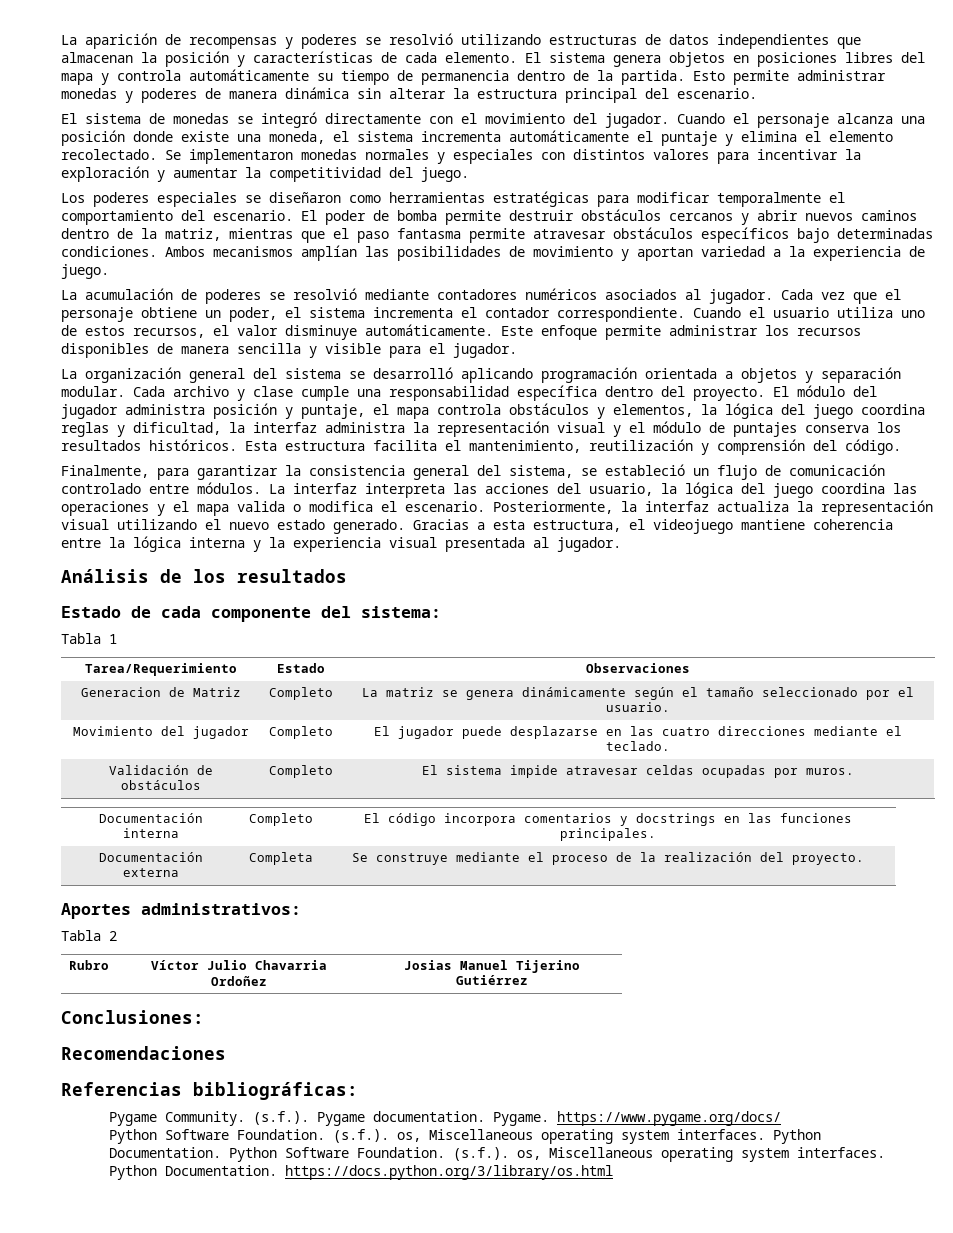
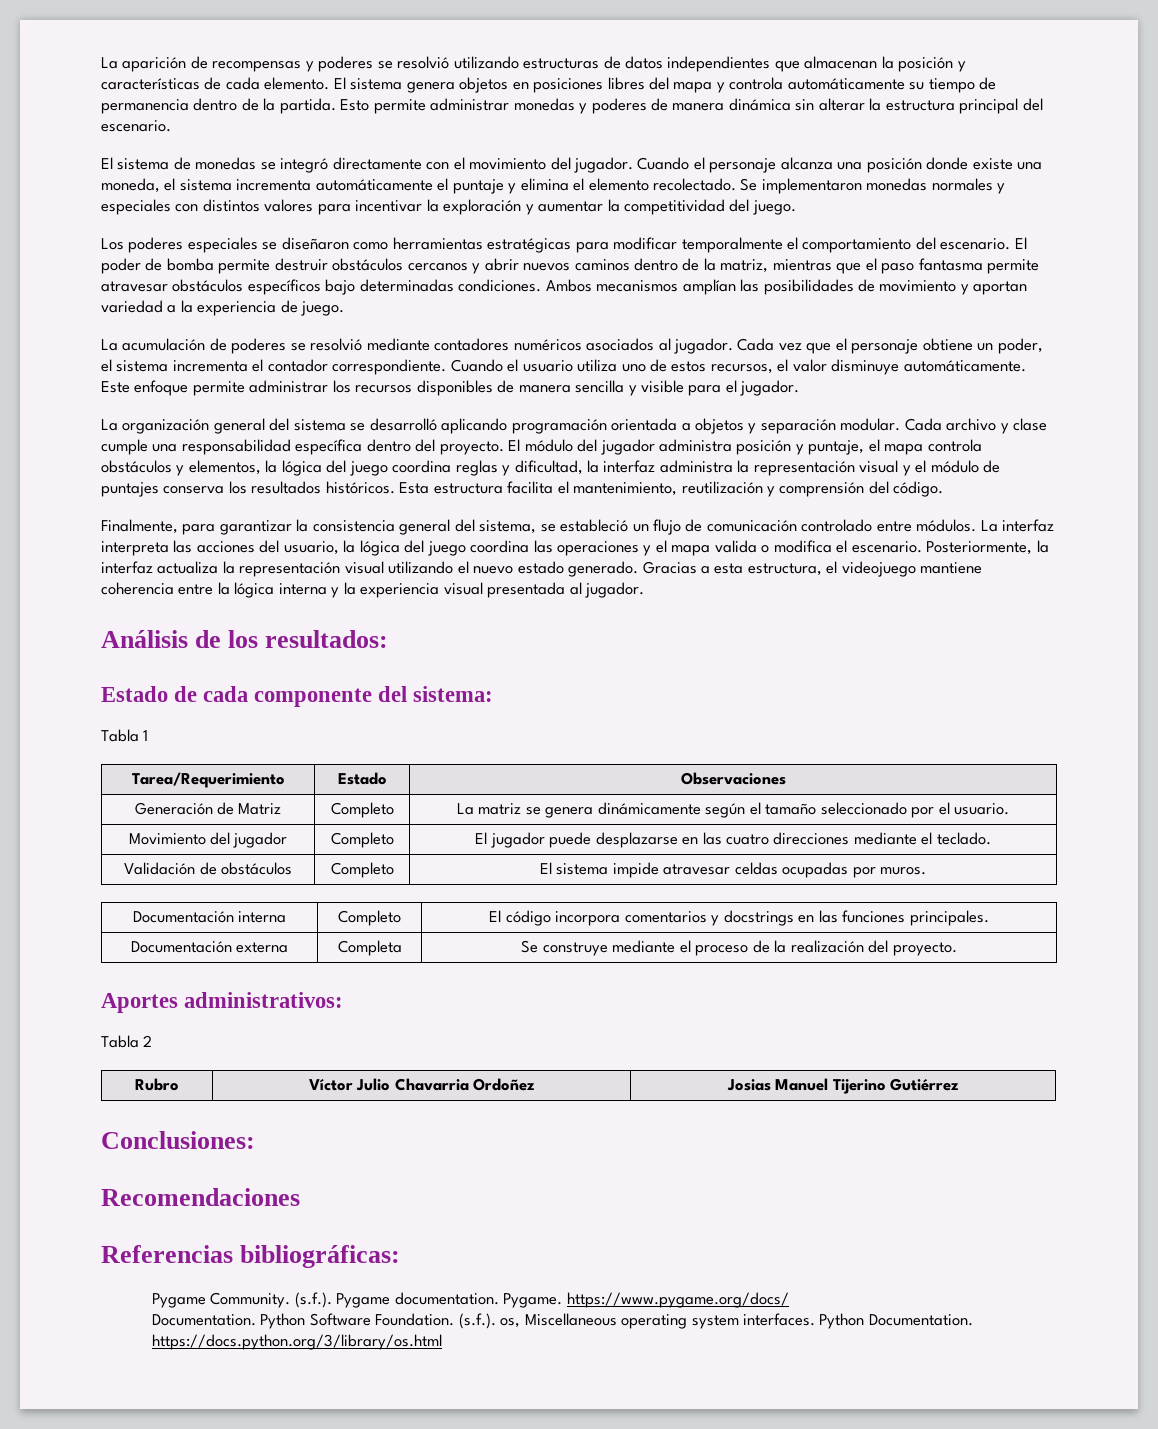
[237,569,347,583] resultados -> [265,630,389,648] resultados:
[81,687,161,697] Generacion -> [134,802,213,815] Generación
[108,1129,821,1144] Python Software Foundation. (s.f.). os, Miscellaneous operating system interfaces. Python -> (789, 1300) none

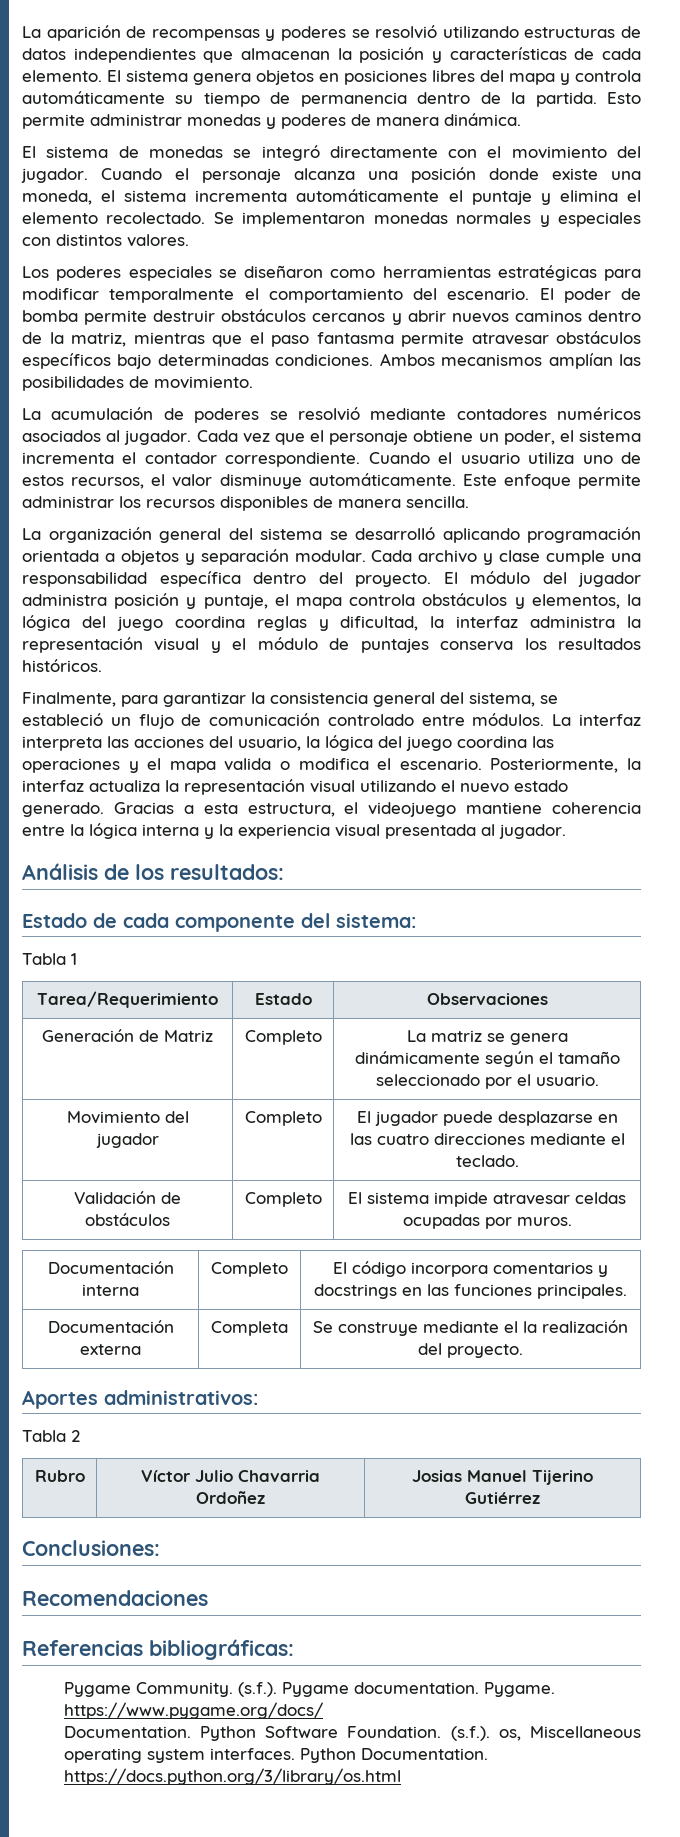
[728,98,1043,114] [101,120,171,132] dinámica sin alterar la estructura principal del escenario. -> [444,113,521,126] dinámica.
[264,199,796,215] valores para incentivar la exploración y aumentar la competitividad del juego. -> [127,234,189,247] valores.
[879,280,1028,295] [101,300,345,316] movimiento y aportan variedad a la experiencia de juego. -> [154,376,253,389] movimiento.
[575,380,800,396] sencilla y visible para el jugador. -> [406,496,469,508] sencilla.
[399,481,944,497] Esta estructura facilita el mantenimiento, reutilización y comprensión del código. -> (102, 665) none
[695,940,770,956] proceso de -> (518, 1327) none

